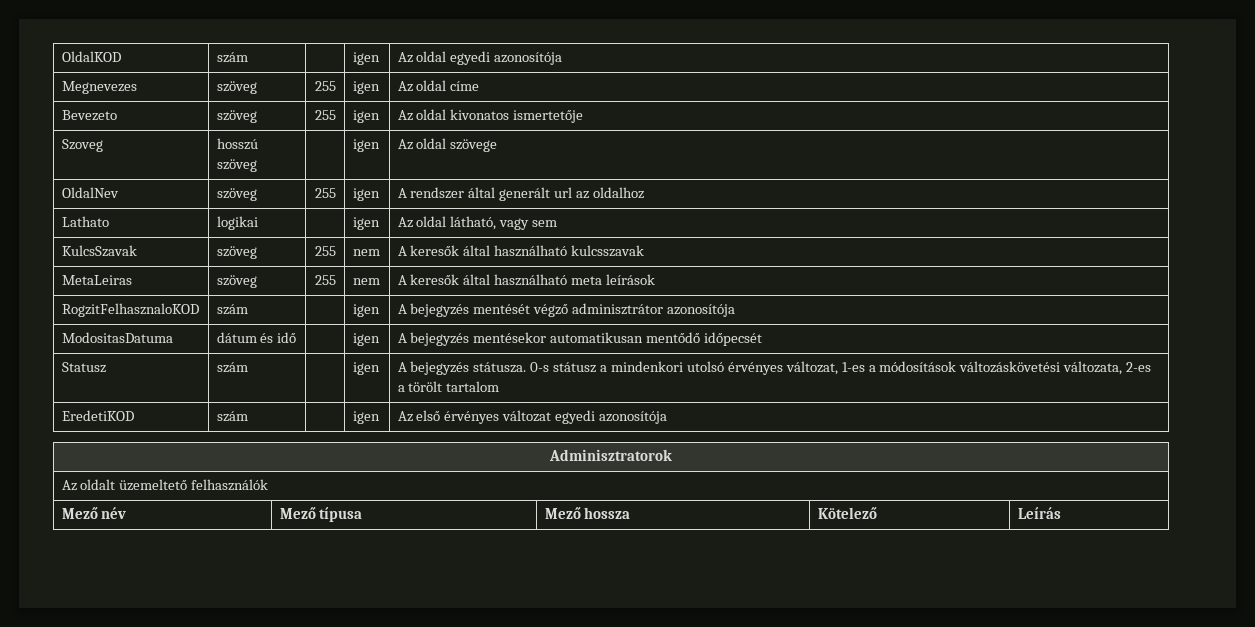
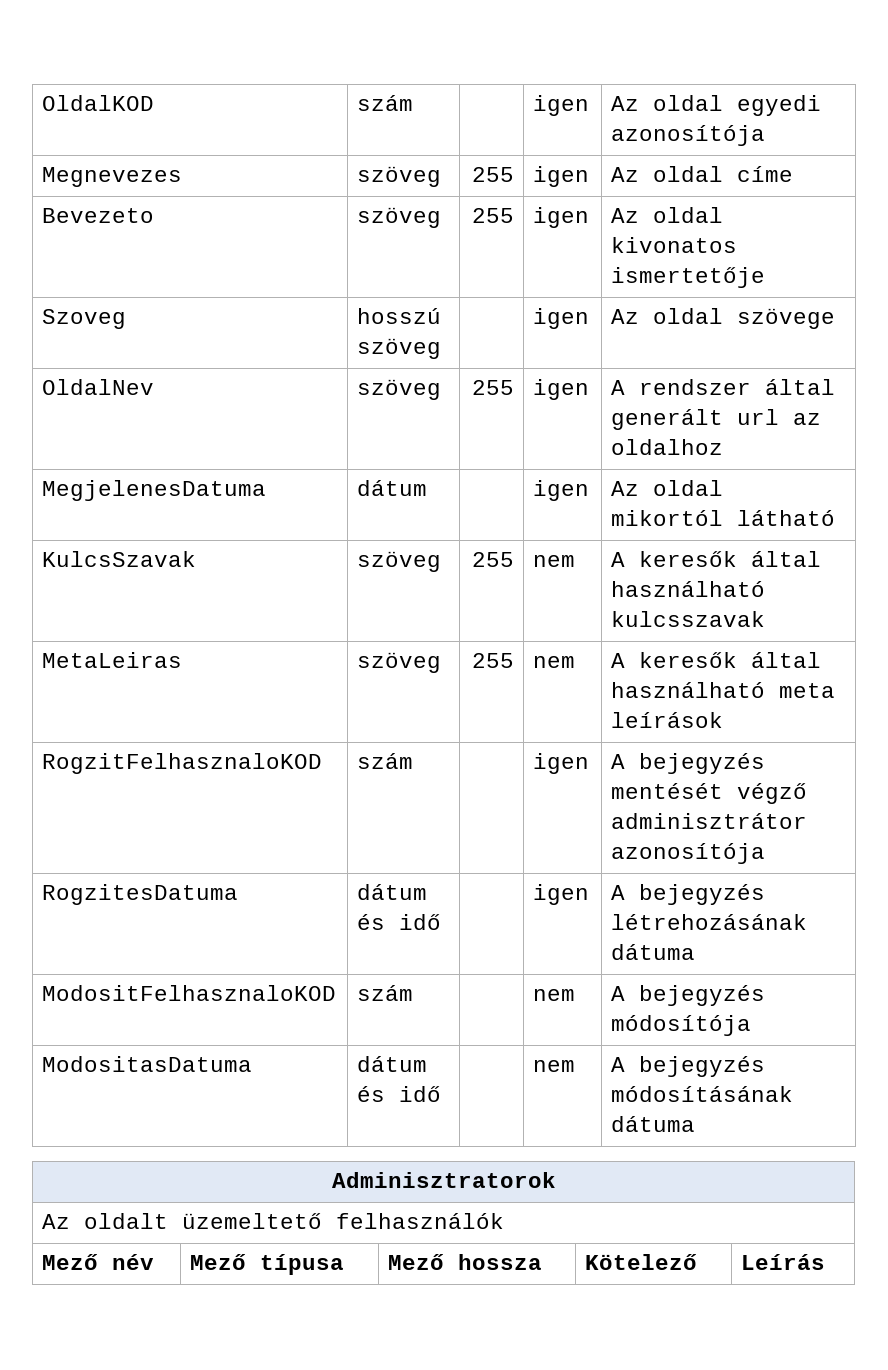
[61,216,109,227] [216,216,258,230] [352,217,380,230] [397,216,558,230] Lathato | logikai | | igen | Az oldal látható, vagy sem -> [42,480,267,501] [357,480,428,496] [533,480,590,501] [611,480,724,496] [611,510,836,526] MegjelenesDatuma | dátum | | igen | Az oldal mikortól látható
[61,332,173,343] ModositasDatuma -> [42,884,239,905] RogzitesDatuma
[473,332,763,346] [61,362,106,373] [216,362,248,373] [352,362,380,375] [397,361,1152,375] [397,381,500,392] [61,410,134,421] [216,411,248,422] [352,411,380,424] [397,410,668,424] mentésekor automatikusan mentődő időpecsét // Statusz | szám | | igen | A bejegyzés státusza. 0-s státusz a mindenkori utolsó érvényes változat, 1-es a módosítások változáskövetési változata, 2-es a törölt tartalom // EredetiKOD | szám | | igen | Az első érvényes változat egyedi azonosítója -> [611,914,808,930] [611,944,696,960] [42,985,337,1001] [357,985,414,1001] [533,989,576,1001] [611,985,766,1006] [611,1015,752,1036] [42,1056,253,1072] [357,1056,428,1072] [357,1086,442,1102] [533,1060,576,1072] [611,1056,766,1077] [611,1086,794,1102] [611,1116,696,1132] létrehozásának dátuma // ModositFelhasznaloKOD | szám | | nem | A bejegyzés módosítója // ModositasDatuma | dátum és idő | | nem | A bejegyzés módosításának dátuma

